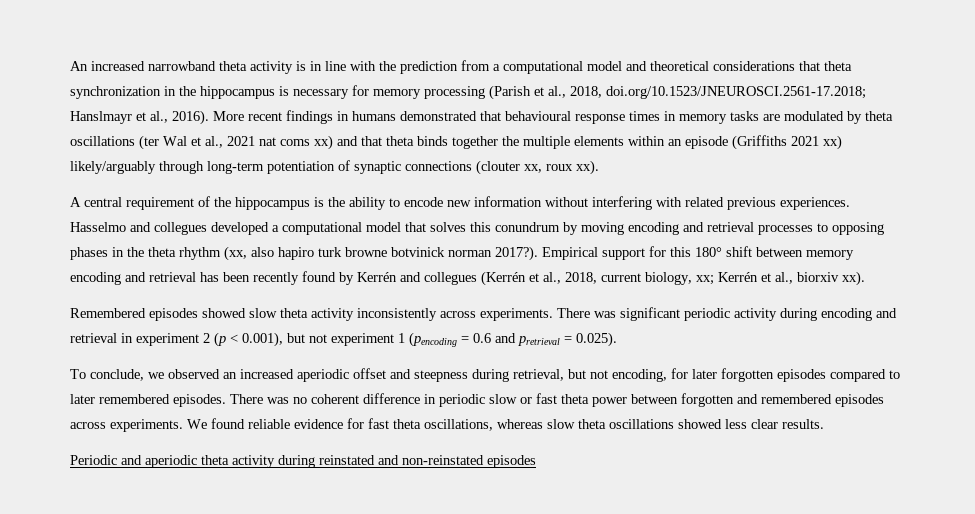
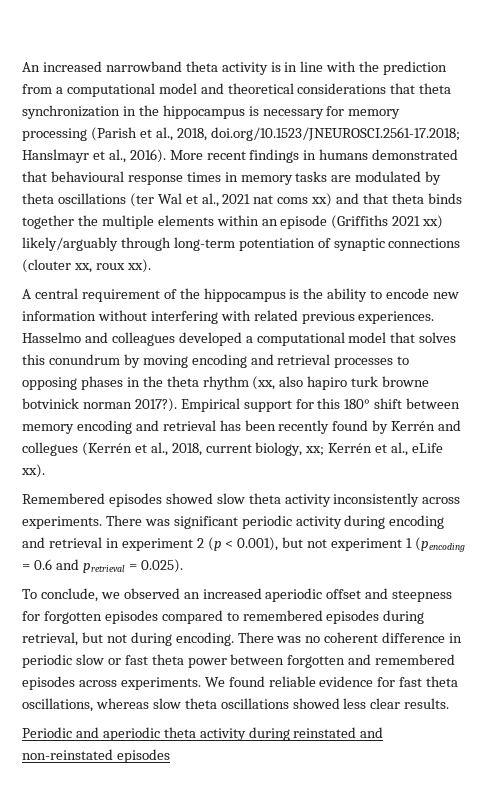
[154,222,207,235] collegues -> [111,332,175,346] colleagues
[797,272,839,282] biorxiv -> [412,443,444,453] eLife
[472,368,900,382] [70,394,226,407] during retrieval, but not encoding, for later forgotten episodes compared to later remembered episodes. -> [22,610,425,624] [22,632,234,646] for forgotten episodes compared to remembered episodes during retrieval, but not during encoding.

